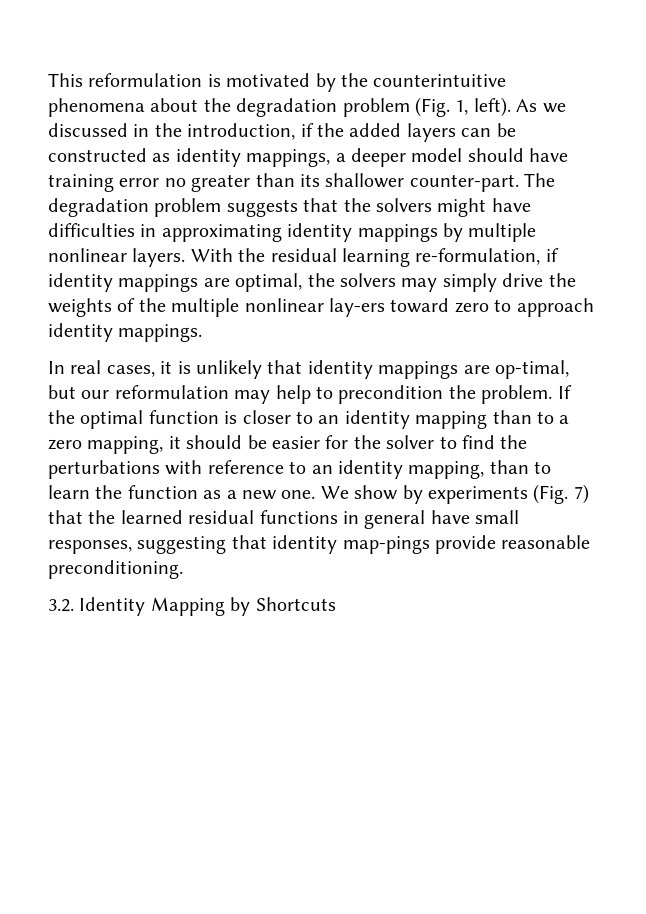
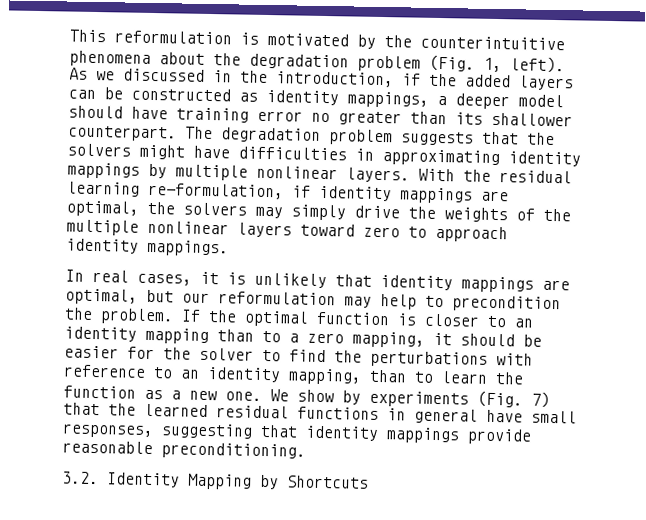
[409,174,519,192] counter-part. -> [68,125,177,142] counterpart.
[329,298,385,317] lay-ers -> [237,222,292,238] layers
[494,360,569,379] op-timal, -> [65,288,138,305] optimal,
[342,536,430,554] map-pings -> [386,427,460,444] mappings

